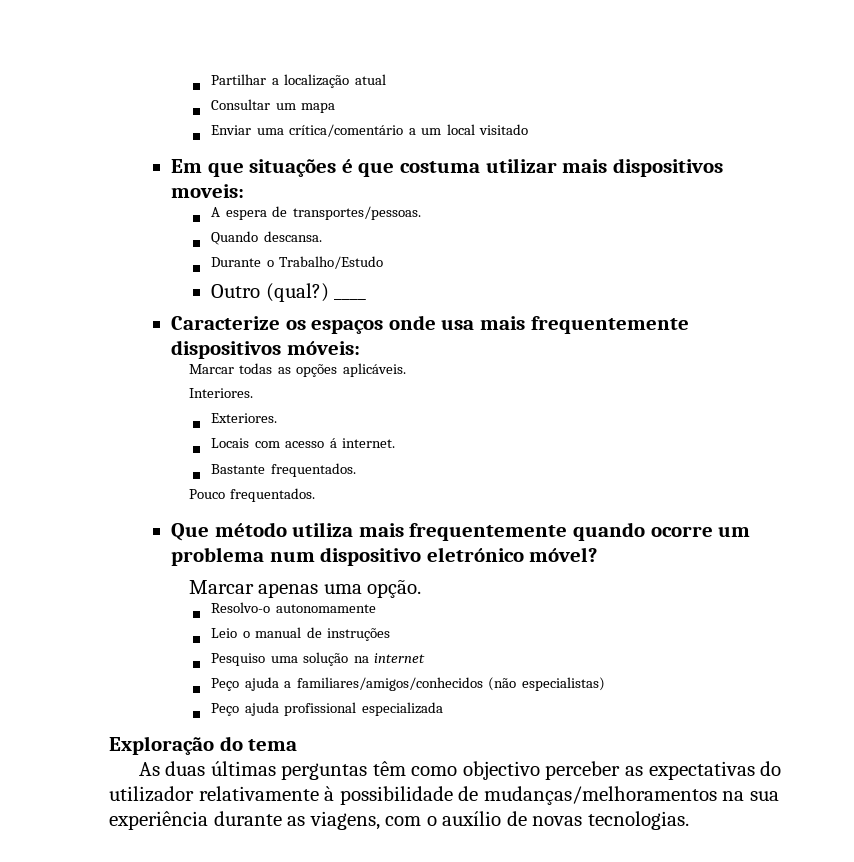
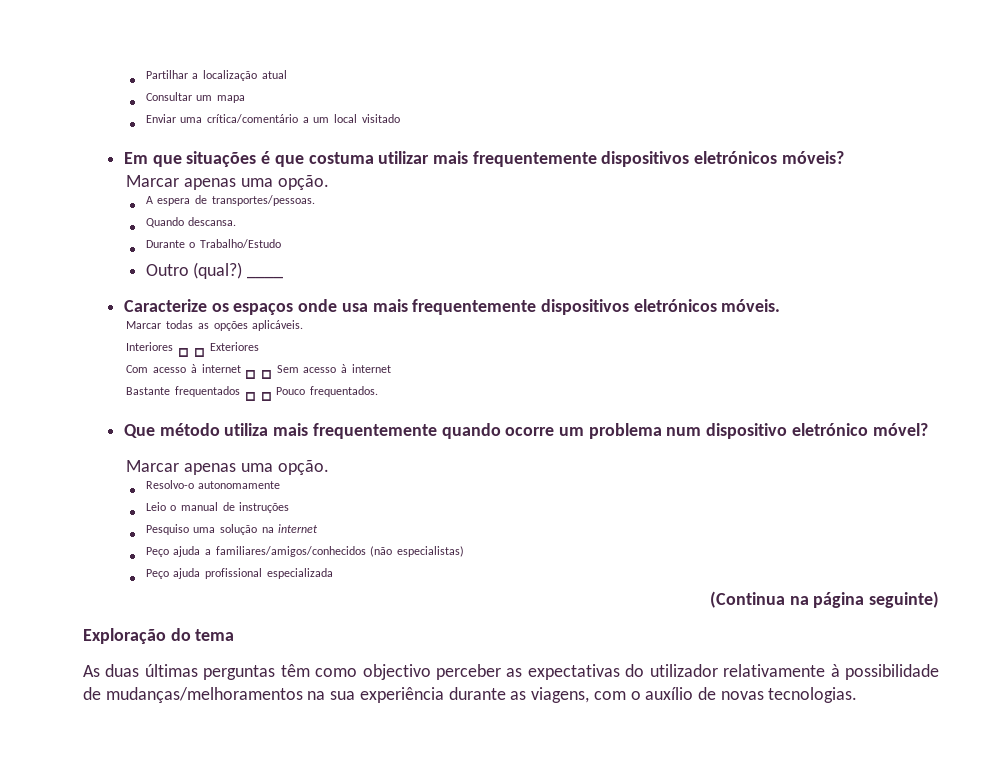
[612,158,723,177] [171,184,245,198] dispositivos moveis: -> [472,151,844,167] [126,175,329,190] frequentemente dispositivos eletrónicos móveis? // Marcar apenas uma opção.
[286,341,360,355] móveis: -> [633,299,781,312] eletrónicos móveis.
[188,388,253,398] [211,413,278,423] [211,438,396,448] [211,463,356,477] Interiores. // Exteriores. // Locais com acesso á internet. // Bastante frequentados. // -> [126,342,259,357] [126,364,391,379] [126,386,272,401] Interiores □ □ Exteriores // Com acesso à internet □ □ Sem acesso à internet // Bastante frequentados □ □
(443, 709) none -> [709,591,940,608] // (Continua na página seguinte)

